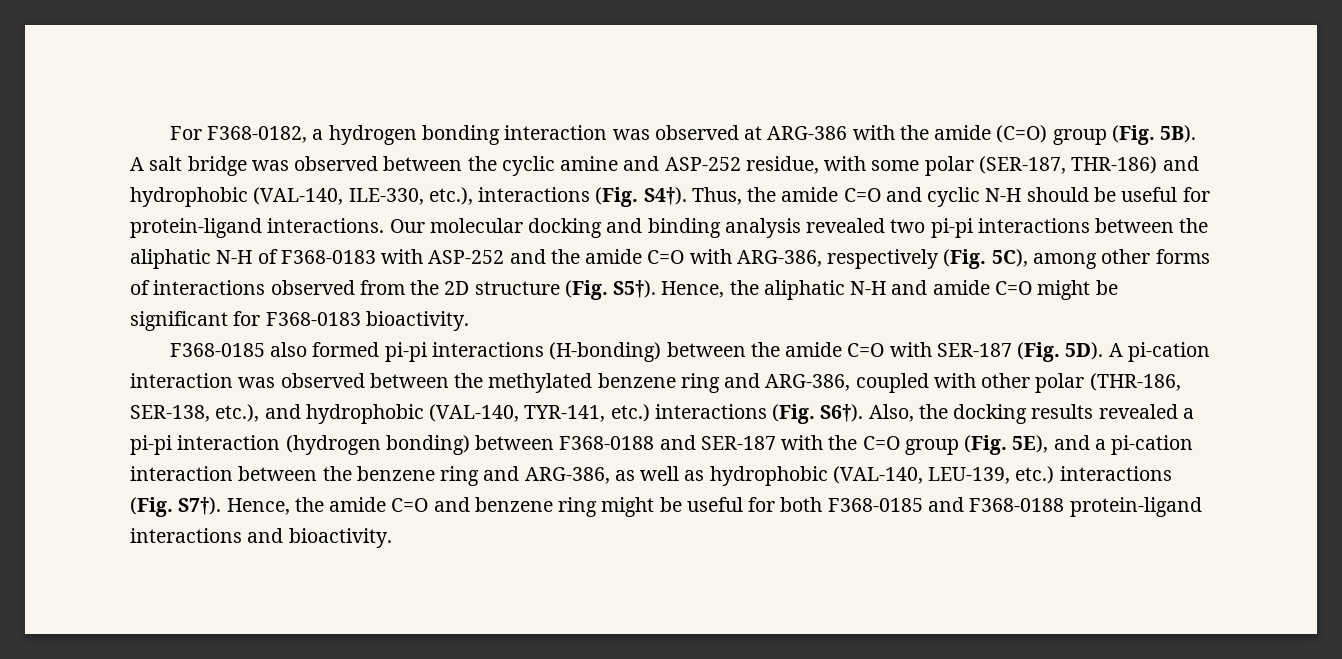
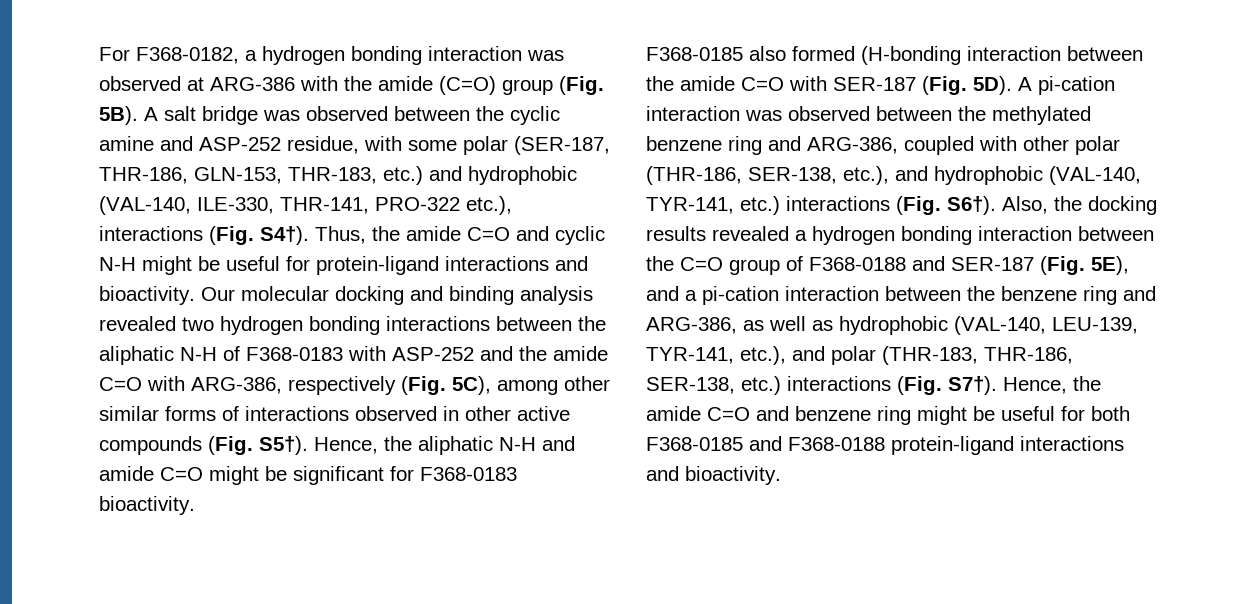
[1071,156,1158,174] THR-186) -> [99,166,423,185] THR-186, GLN-153, THR-183, etc.)
(424, 196) none -> [280,197,460,214] THR-141, PRO-322
[1026,187,1089,202] should -> [142,256,192,275] might
[267,218,385,233] interactions. -> [445,256,588,271] [99,286,195,305] interactions and bioactivity.
[930,218,973,238] pi-pi -> [220,316,380,335] hydrogen bonding
(1151, 256) none -> [99,406,159,421] similar
[359,280,560,295] from the 2D structure -> [443,406,570,421] [99,436,202,455] in other active compounds
[384,342,662,362] pi-pi interactions (H-bonding) -> [861,46,1061,65] (H-bonding interaction
[130,435,959,455] pi-pi interaction (hydrogen bonding) between F368-0188 and SER-187 with the C=O group -> [812,226,1154,245] [646,256,1034,275] hydrogen bonding interaction between the C=O group of F368-0188 and SER-187
(1011, 475) none -> [646,346,1073,365] [646,377,735,394] TYR-141, etc.), and polar (THR-183, THR-186, SER-138,

